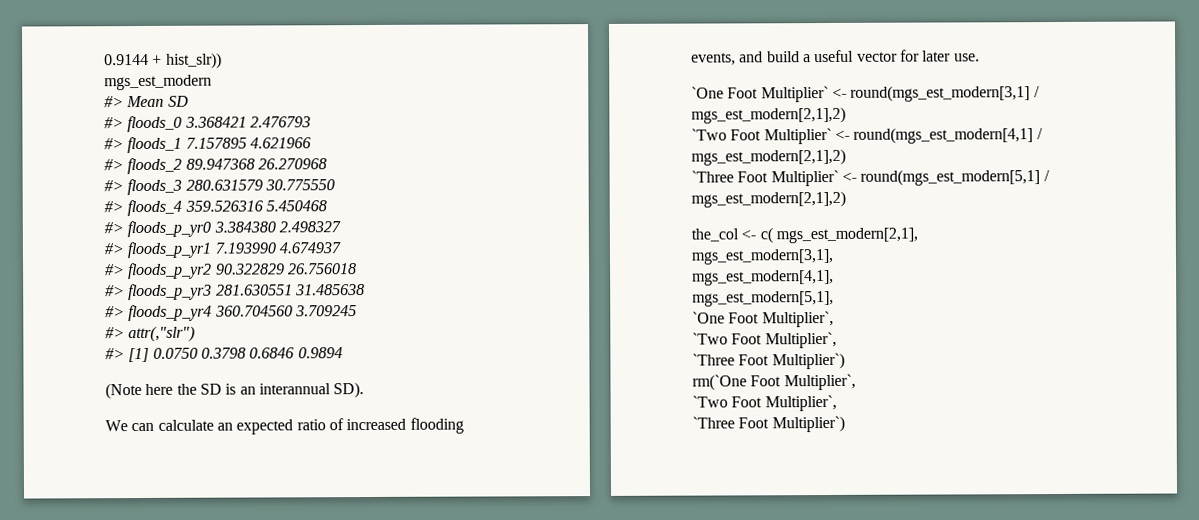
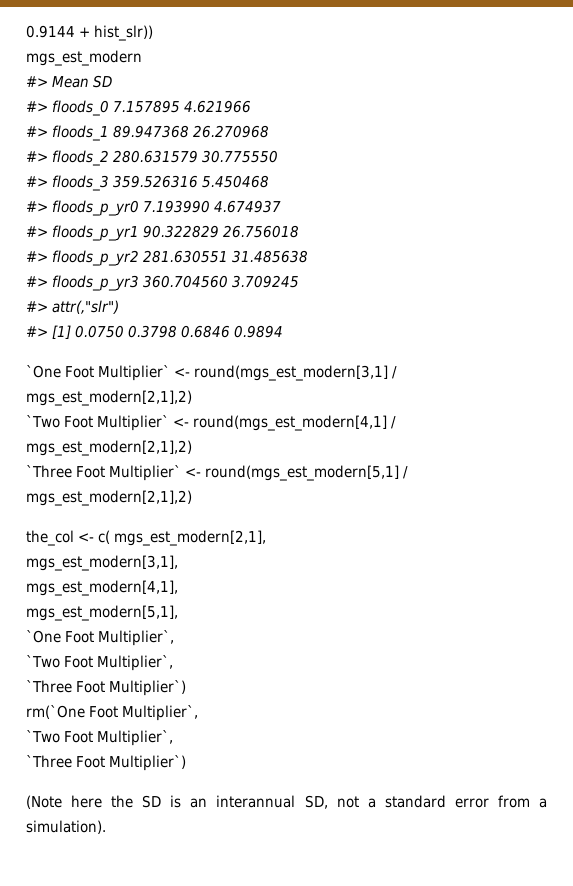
[184,116,311,128] [104,136,183,154] 3.368421 2.476793 // #> floods_1 -> (109, 108) none
[127,157,183,175] floods_2 -> [52,125,109,141] floods_1
[127,178,183,196] floods_3 -> [52,150,109,166] floods_2
[127,199,183,217] floods_4 -> [52,175,109,191] floods_3
[213,221,341,233] [104,241,212,259] 3.384380 2.498327 // #> floods_p_yr1 -> (139, 208) none
[128,262,213,280] floods_p_yr2 -> [52,225,139,241] floods_p_yr1
[128,283,213,301] floods_p_yr3 -> [52,250,139,266] floods_p_yr2
[128,304,213,322] floods_p_yr4 -> [52,275,139,291] floods_p_yr3
[105,382,365,400] [105,417,464,435] [691,49,980,66] // (Note here the SD is an interannual SD). // We can calculate an expected ratio of increased flooding events, and build a useful vector for later use. -> (283, 331) none
(845, 424) none -> [26,795,548,809] [26,820,106,834] // (Note here the SD is an interannual SD, not a standard error from a simulation).

